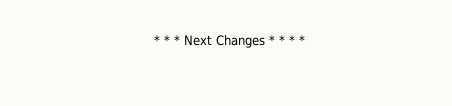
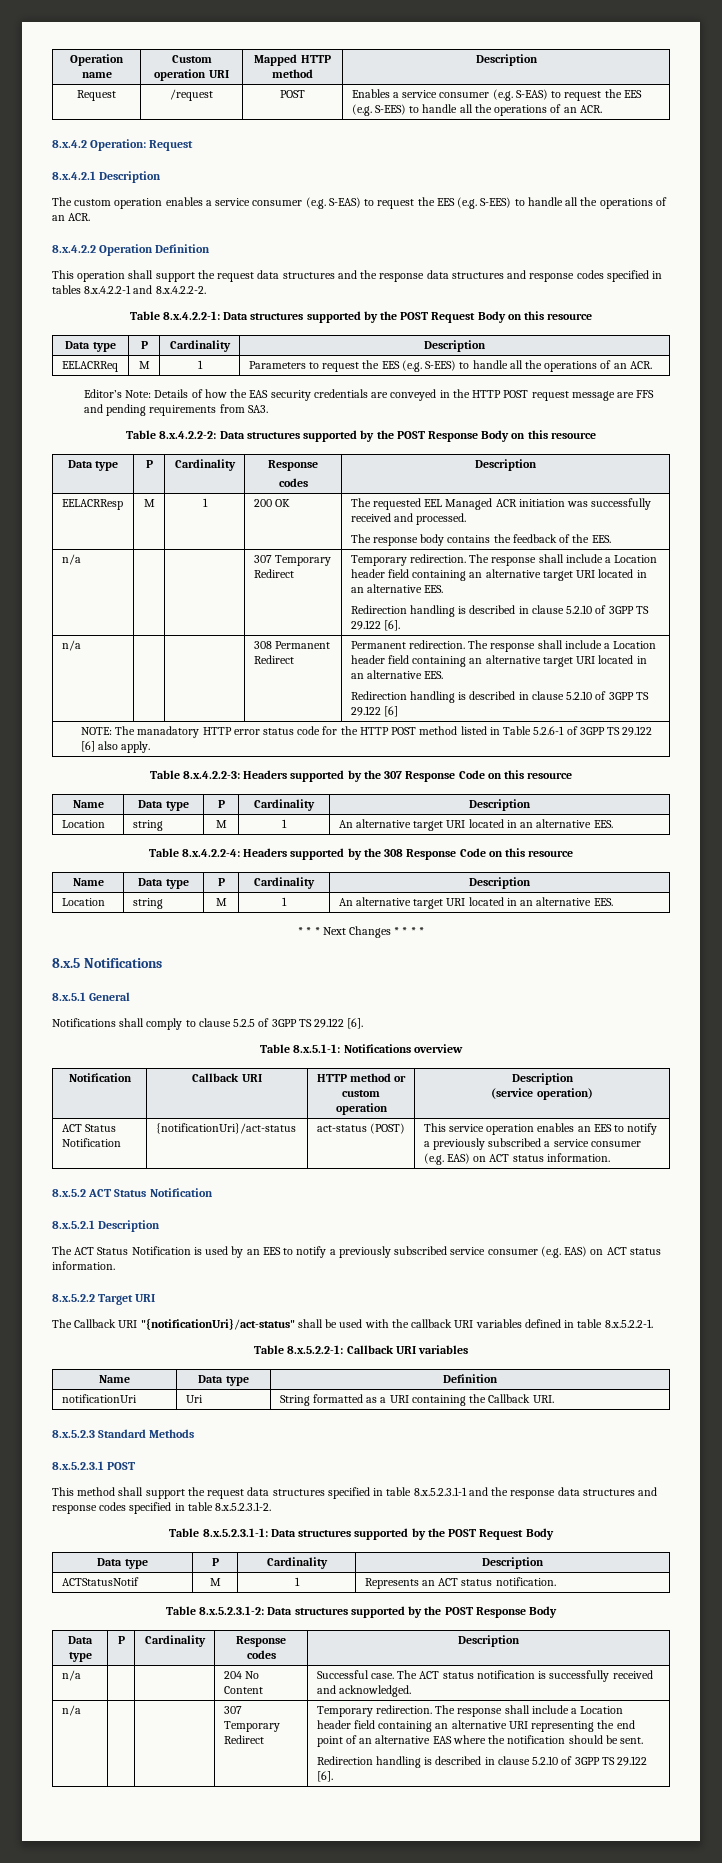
(154, 40) none -> [70,54,124,66] [81,72,112,78] [171,55,212,63] [154,69,229,81] [254,54,331,66] [272,69,313,78] [475,54,538,66] [77,90,116,101] [170,89,213,101] [280,90,305,98] [351,89,642,101] [351,104,602,116] [52,139,194,151] [52,171,162,183] [52,197,667,209] [52,213,91,221] [52,244,211,256] [52,270,663,282] [52,285,206,294] [129,311,593,323] [65,341,116,352] [140,341,148,349] [169,340,231,352] [424,340,486,352] [61,361,118,372] [138,361,150,369] [197,360,203,369] [248,360,652,372] [83,389,655,401] [83,404,268,416] [126,430,596,442] [67,460,119,471] [145,460,153,468] [174,459,236,471] [268,460,318,471] [278,478,308,487] [475,459,537,471] [61,499,123,510] [143,499,155,507] [202,498,208,507] [253,499,290,507] [350,498,652,510] [350,513,467,525] [350,534,611,546] [61,554,81,565] [253,555,331,566] [253,569,294,578] [350,554,658,566] [350,569,647,581] [350,584,444,593] [350,605,649,617] [350,620,400,631] [61,640,81,651] [253,641,330,649] [253,655,294,664] [350,640,657,652] [350,655,647,667] [350,670,444,679] [350,691,649,703] [350,706,398,717] [80,726,653,738] [80,741,151,753] [149,770,573,782] [72,800,104,808] [138,800,189,811] [217,800,225,808] [254,799,315,811] [469,799,531,811] [61,820,105,828] [132,820,163,831] [215,820,227,828] [282,819,287,828] [338,819,613,831] [148,848,574,860] [72,878,104,886] [138,878,189,889] [217,878,225,886] [254,877,315,889] [469,877,531,889] [61,898,105,906] [132,898,163,909] [215,898,227,906] [282,897,287,906] [338,897,613,909] Operation name | Custom operation URI | Mapped HTTP method | Description // Request | /request | POST | Enables a service consumer (e.g. S-EAS) to request the EES (e.g. S-EES) to handle all the operations of an ACR. // 8.x.4.2 Operation: Request // 8.x.4.2.1 Description // The custom operation enables a service consumer (e.g. S-EAS) to request the EES (e.g. S-EES) to handle all the operations of an ACR. // 8.x.4.2.2 Operation Definition // This operation shall support the request data structures and the response data structures and response codes specified in tables 8.x.4.2.2-1 and 8.x.4.2.2-2. // Table 8.x.4.2.2-1: Data structures supported by the POST Request Body on this resource // Data type | P | Cardinality | Description // EELACRReq | M | 1 | Parameters to request the EES (e.g. S-EES) to handle all the operations of an ACR. // Editor’s Note: Details of how the EAS security credentials are conveyed in the HTTP POST request message are FFS and pending requirements from SA3. // Table 8.x.4.2.2-2: Data structures supported by the POST Response Body on this resource // Data type | P | Cardinality | Response // codes | Description // EELACRResp | M | 1 | 200 OK | The requested EEL Managed ACR initiation was successfully received and processed. // The response body contains the feedback of the EES. // n/a | | | 307 Temporary Redirect | Temporary redirection. The response shall include a Location header field containing an alternative target URI located in an alternative EES. // Redirection handling is described in clause 5.2.10 of 3GPP TS 29.122 [6]. // n/a | | | 308 Permanent Redirect | Permanent redirection. The response shall include a Location header field containing an alternative target URI located in an alternative EES. // Redirection handling is described in clause 5.2.10 of 3GPP TS 29.122 [6] // NOTE: The manadatory HTTP error status code for the HTTP POST method listed in Table 5.2.6-1 of 3GPP TS 29.122 [6] also apply. // Table 8.x.4.2.2-3: Headers supported by the 307 Response Code on this resource // Name | Data type | P | Cardinality | Description // Location | string | M | 1 | An alternative target URI located in an alternative EES. // Table 8.x.4.2.2-4: Headers supported by the 308 Response Code on this resource // Name | Data type | P | Cardinality | Description // Location | string | M | 1 | An alternative target URI located in an alternative EES. //
(305, 40) none -> [52,958,162,968] [52,992,131,1001] [52,1018,364,1030] [260,1044,463,1053] [68,1073,132,1082] [192,1073,262,1082] [316,1073,407,1082] [342,1090,380,1097] [335,1103,388,1115] [511,1073,574,1085] [491,1088,593,1100] [61,1124,116,1132] [61,1138,121,1147] [155,1123,296,1134] [316,1123,406,1134] [423,1123,658,1135] [423,1138,641,1150] [423,1153,610,1165] [52,1188,213,1197] [52,1220,161,1232] [52,1246,661,1258] [52,1261,115,1270] [52,1294,156,1305] [52,1318,653,1330] [254,1345,468,1354] [99,1375,130,1383] [198,1375,249,1386] [443,1374,498,1383] [61,1394,137,1403] [185,1395,203,1403] [279,1394,554,1406] [52,1429,195,1438] [52,1461,136,1470] [52,1487,658,1499] [52,1502,272,1514] [169,1528,554,1540] [97,1558,148,1569] [211,1558,219,1566] [266,1557,328,1569] [482,1557,544,1569] [61,1577,139,1586] [209,1578,221,1586] [294,1577,300,1586] [364,1577,556,1589] [165,1606,558,1618] [68,1636,93,1644] [68,1652,92,1662] [117,1636,125,1644] [144,1635,206,1647] [236,1636,286,1647] [246,1650,276,1659] [458,1635,520,1647] [61,1670,81,1681] [223,1671,259,1679] [223,1686,263,1694] [316,1670,653,1682] [316,1685,411,1697] [61,1705,81,1716] [223,1706,242,1714] [223,1721,280,1732] [223,1735,264,1744] [316,1705,624,1717] [316,1720,635,1732] [316,1735,643,1747] [316,1756,647,1768] [316,1771,333,1782] // 8.x.5 Notifications // 8.x.5.1 General // Notifications shall comply to clause 5.2.5 of 3GPP TS 29.122 [6]. // Table 8.x.5.1-1: Notifications overview // Notification | Callback URI | HTTP method or custom operation | Description // (service operation) // ACT Status Notification | {notificationUri}/act-status | act-status (POST) | This service operation enables an EES to notify a previously subscribed a service consumer (e.g. EAS) on ACT status information. // 8.x.5.2 ACT Status Notification // 8.x.5.2.1 Description // The ACT Status Notification is used by an EES to notify a previously subscribed service consumer (e.g. EAS) on ACT status information. // 8.x.5.2.2 Target URI // The Callback URI "{notificationUri}/act-status" shall be used with the callback URI variables defined in table 8.x.5.2.2-1. // Table 8.x.5.2.2-1: Callback URI variables // Name | Data type | Definition // notificationUri | Uri | String formatted as a URI containing the Callback URI. // 8.x.5.2.3 Standard Methods // 8.x.5.2.3.1 POST // This method shall support the request data structures specified in table 8.x.5.2.3.1-1 and the response data structures and response codes specified in table 8.x.5.2.3.1-2. // Table 8.x.5.2.3.1-1: Data structures supported by the POST Request Body // Data type | P | Cardinality | Description // ACTStatusNotif | M | 1 | Represents an ACT status notification. // Table 8.x.5.2.3.1-2: Data structures supported by the POST Response Body // Data type | P | Cardinality | Response codes | Description // n/a | | | 204 No Content | Successful case. The ACT status notification is successfully received and acknowledged. // n/a | | | 307 Temporary Redirect | Temporary redirection. The response shall include a Location header field containing an alternative URI representing the end point of an alternative EAS where the notification should be sent. // Redirection handling is described in clause 5.2.10 of 3GPP TS 29.122 [6].

